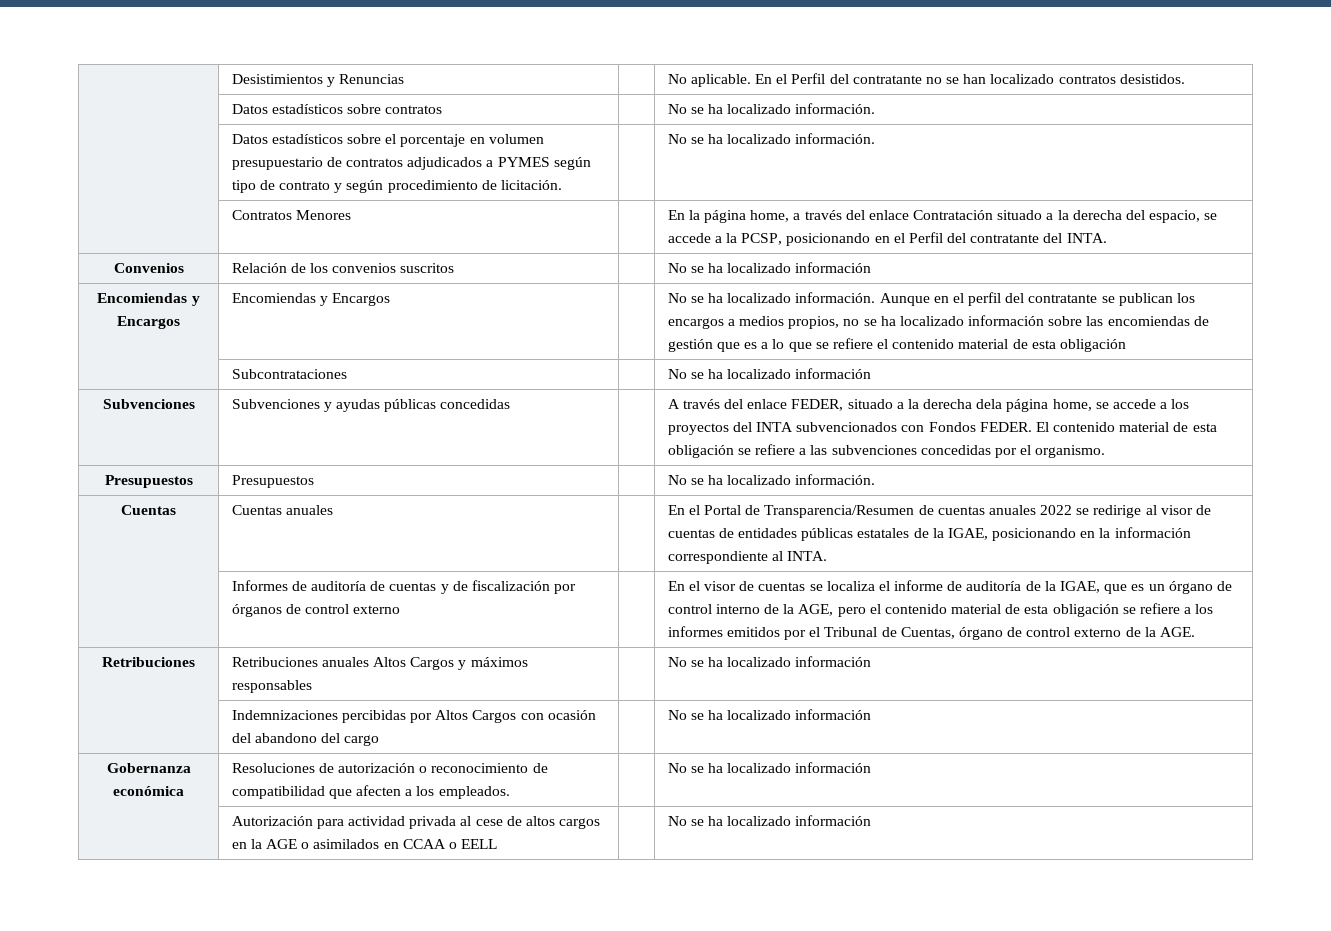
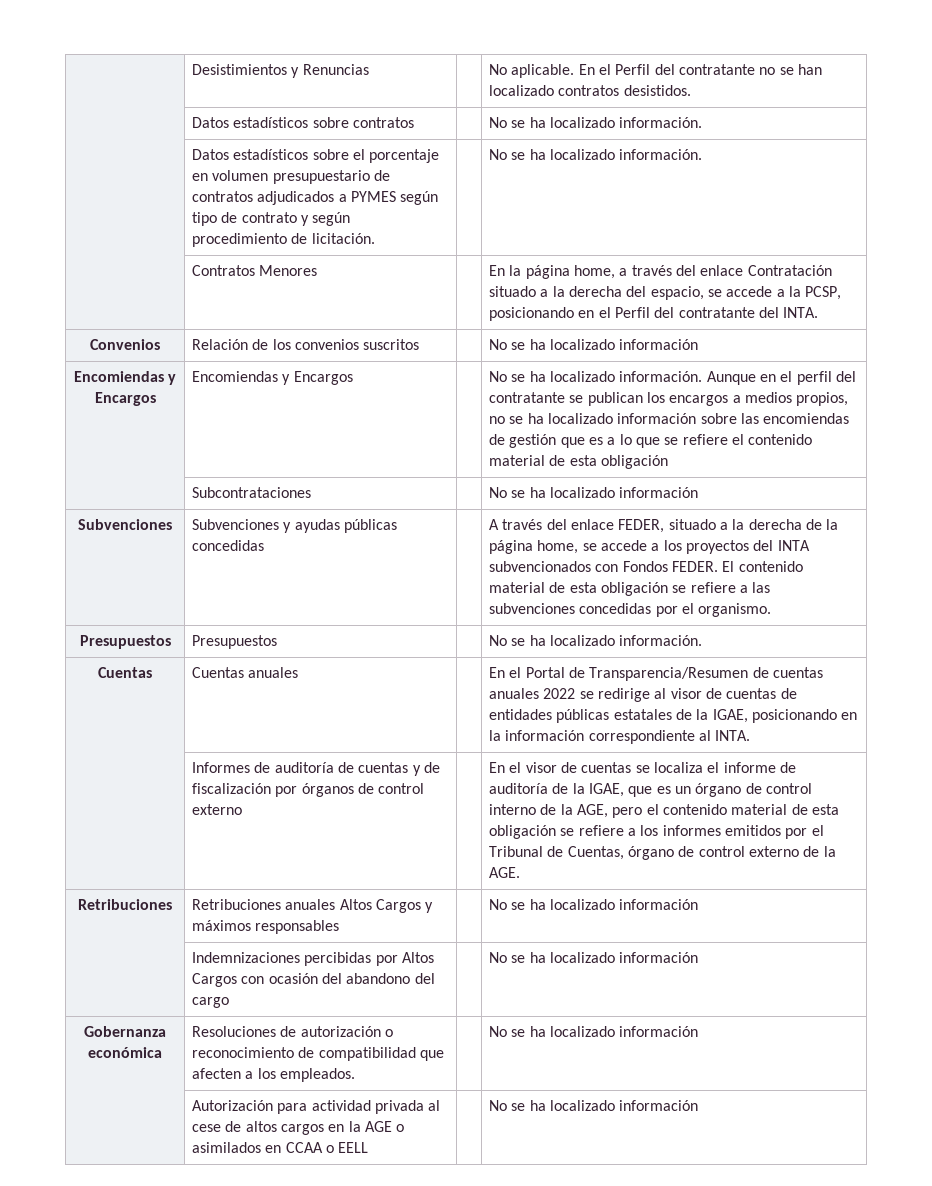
[976,399,1003,409] dela -> [806,519,839,530] de la

